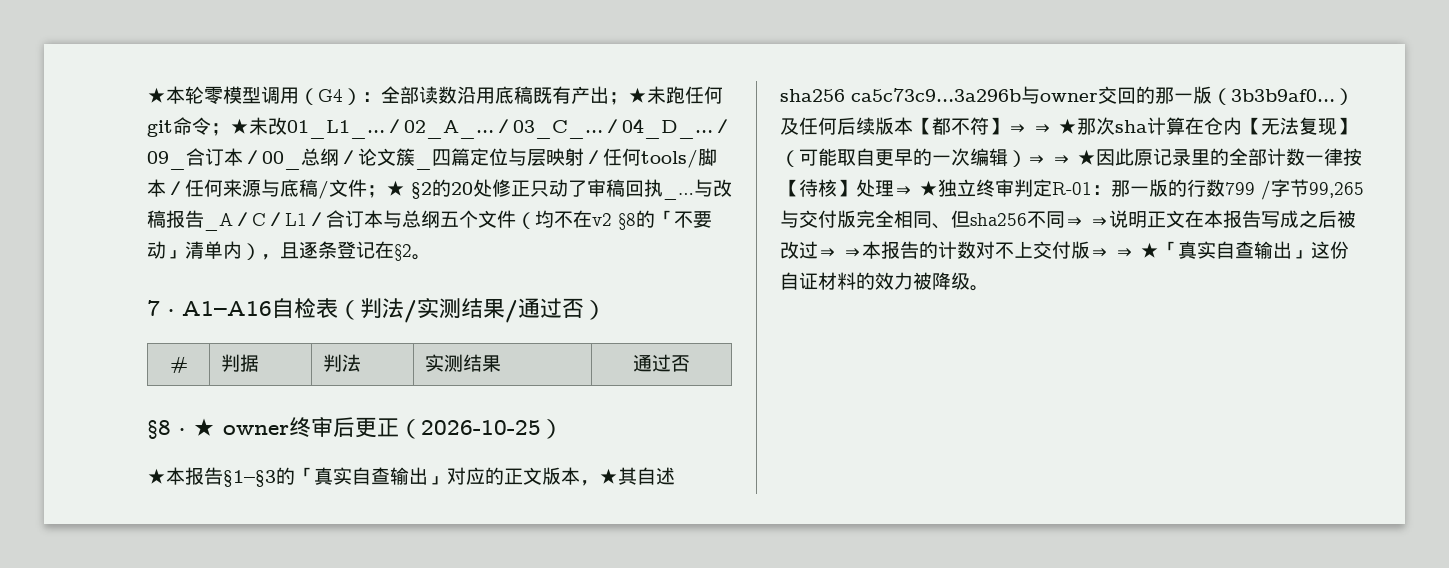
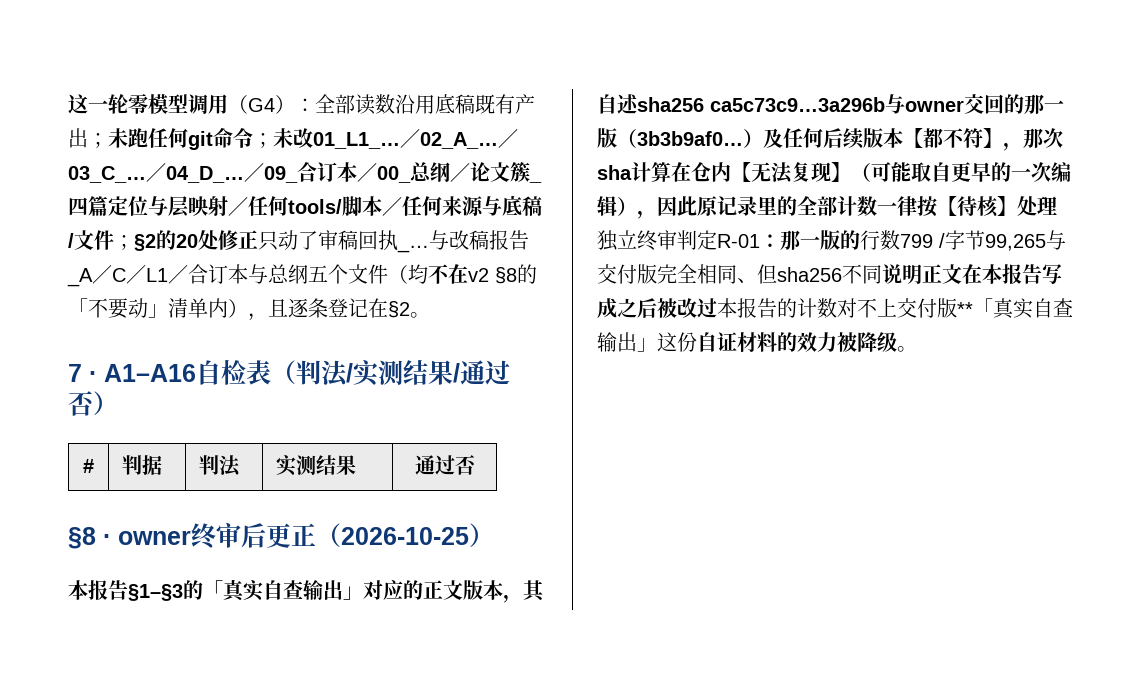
[147,86,185,104] ★本 -> [68,94,108,114] 这一
[628,87,647,103] ★ -> (108, 140) none
[230,118,249,134] ★ -> (273, 140) none
[386,180,405,196] ★ -> (134, 242) none
[193,418,215,436] ★ -> (111, 539) none
[147,468,166,484] ★ -> (494, 535) none
[599,468,618,484] ★ -> (523, 598) none
[1008,118,1077,134] ⇒ ⇒ ★ -> [1003,142,1023,151] ，
[1027,149,1096,165] ⇒ ⇒ ★ -> [637,210,657,219] ，
[894,180,938,196] ⇒ ★ -> (1057, 205) none
[1065,217,1109,226] ⇒ ⇒ -> (882, 274) none
[818,248,862,257] ⇒ ⇒ -> (717, 308) none
[1090,242,1159,258] ⇒ ⇒ ★ -> [957,302,973,316] **

